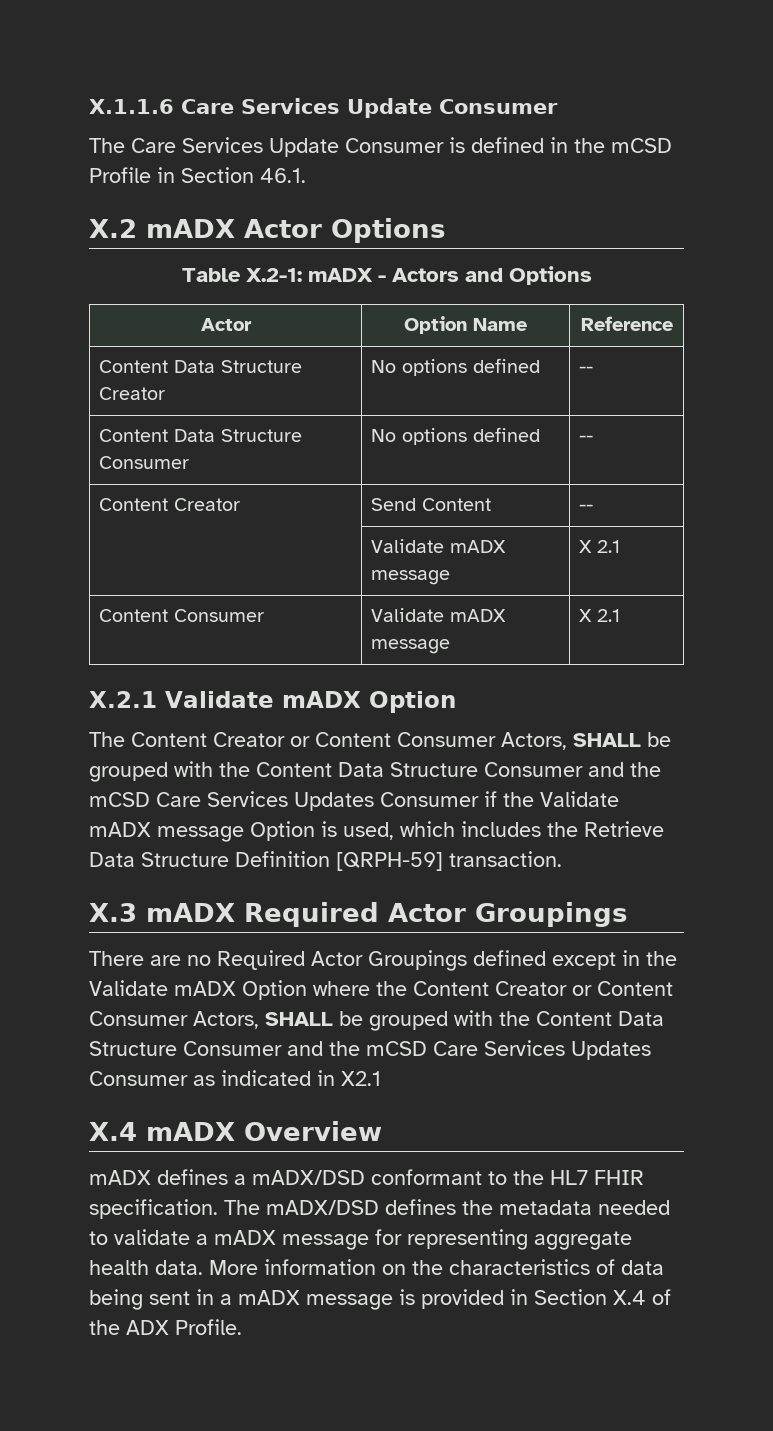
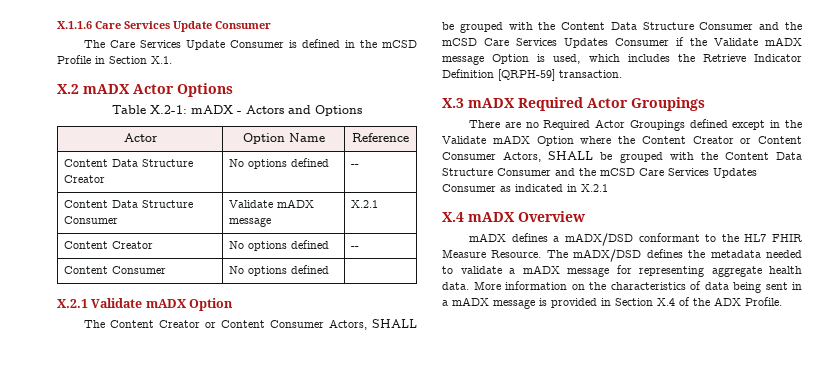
[260,168,306,183] 46.1. -> [151,56,172,64] X.1.
[371,427,541,445] [579,435,594,442] [99,498,241,511] [371,498,492,511] [579,504,594,511] [371,539,507,553] [371,570,451,585] [579,540,621,553] [99,609,265,622] [371,608,507,622] [371,639,451,654] [579,609,621,622] No options defined | -- // Content Creator | Send Content | -- // | Validate mADX message | X 2.1 // Content Consumer | Validate mADX message | X 2.1 -> [228,199,314,208] [228,217,271,227] [350,200,378,208] [63,241,153,249] [228,240,329,251] [350,246,359,249] [63,266,166,274] [228,265,329,276] Validate mADX message | X.2.1 // Content Creator | No options defined | -- // Content Consumer | No options defined |
[89,852,229,867] Data Structure -> [754,54,802,62] Indicator
[341,1071,381,1086] X2.1 -> [581,184,608,192] X.2.1
[89,1199,218,1219] specification. -> [442,249,542,258] Measure Resource.

